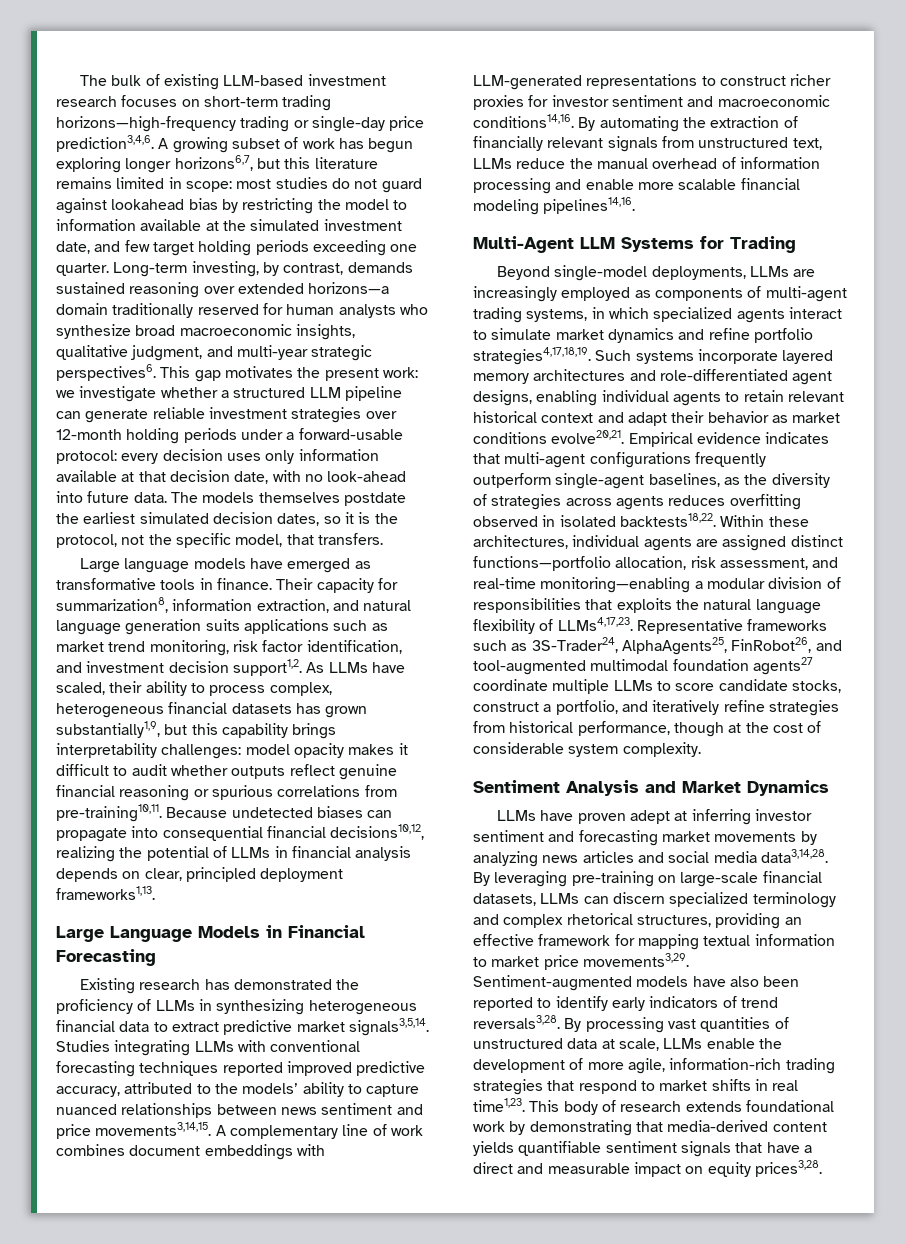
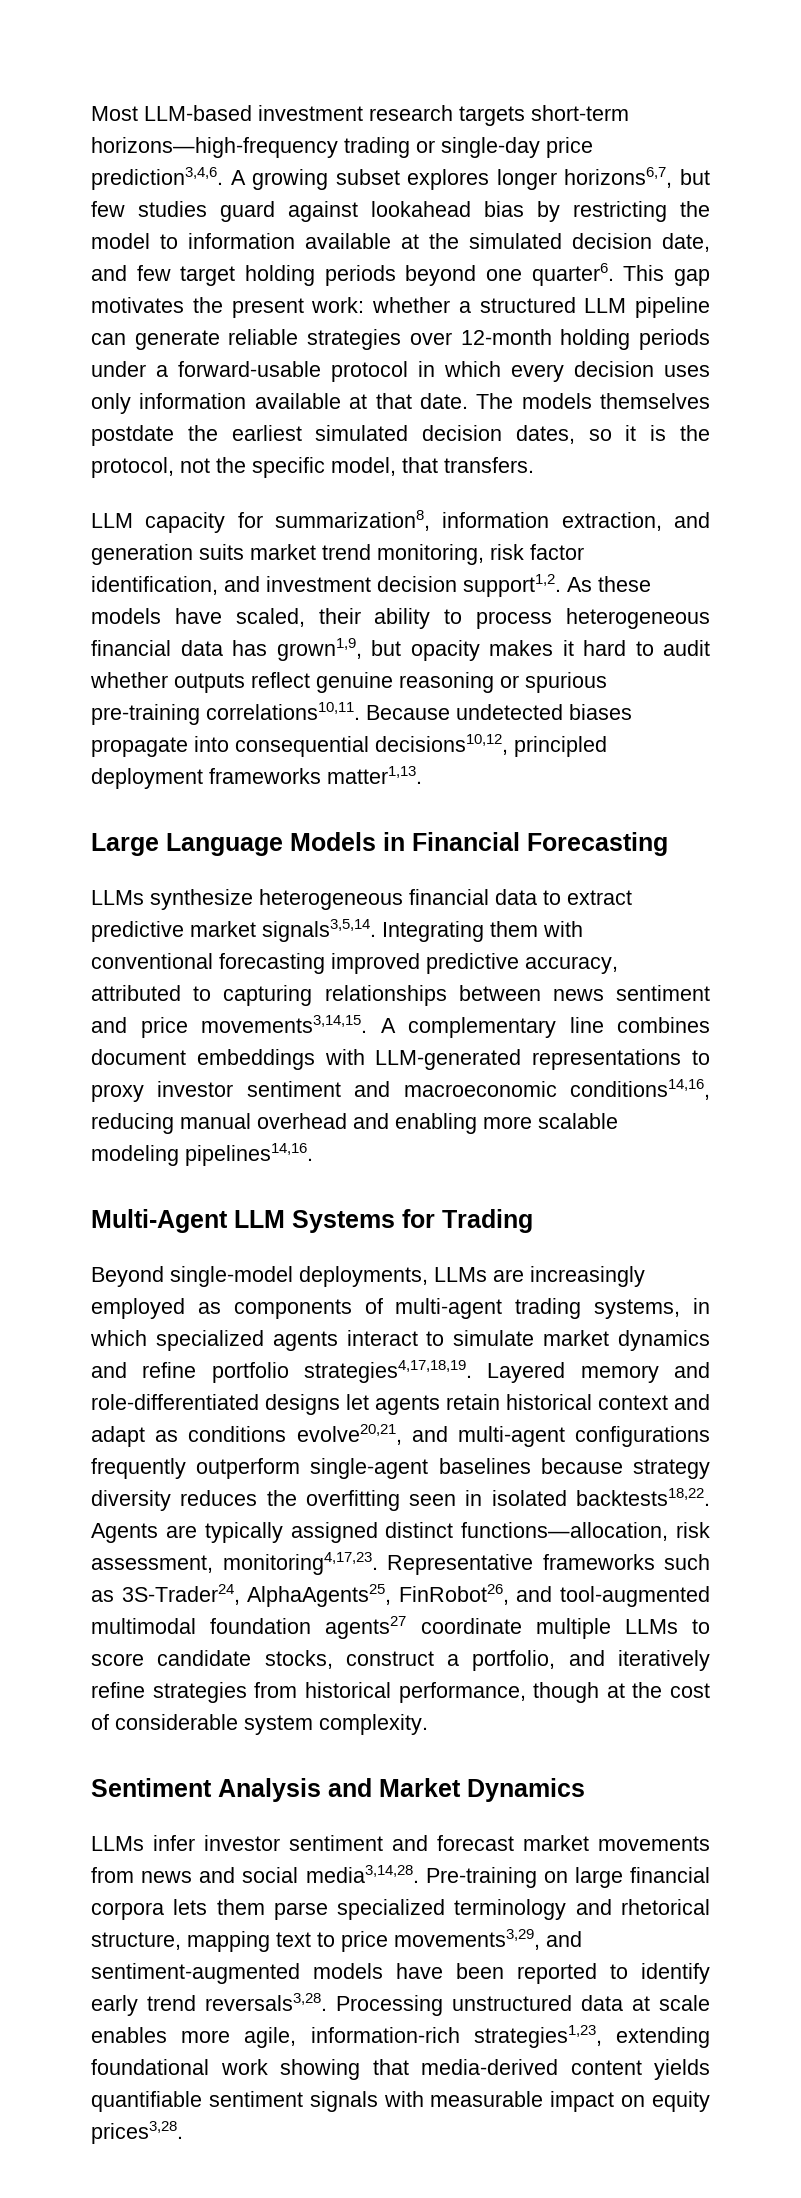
[80,74,386,90] [56,95,332,111] The bulk of existing LLM-based investment research focuses on short-term trading -> [91,105,629,126] Most LLM-based investment research targets short-term
[284,137,414,153] [56,155,378,173] [56,177,378,192] of work has begun exploring longer horizons6,7, but this literature remains limited in scope: most studies do not -> [407,167,710,190] [91,201,207,217] explores longer horizons6,7, but few studies
[323,219,402,231] investment -> [572,233,652,249] decision
[312,240,418,256] [56,261,413,277] [56,282,390,298] [56,303,428,318] [56,324,355,340] [56,345,373,361] [56,364,156,381] exceeding one quarter. Long-term investing, by contrast, demands sustained reasoning over extended horizons—a domain traditionally reserved for human analysts who synthesize broad macroeconomic insights, qualitative judgment, and multi-year strategic perspectives6. -> [405,263,614,286] beyond one quarter6.
[56,386,157,402] we investigate -> (365, 305) none
[208,407,287,419] investment -> (299, 337) none
[56,450,117,464] protocol: -> [331,361,501,382] protocol in which
[169,470,407,484] [56,491,167,503] decision date, with no look-ahead into future data. -> [419,393,468,409] date.
[80,558,371,573] [56,578,314,590] Large language models have emerged as transformative tools in finance. Their -> [91,513,133,528] LLM
[363,600,412,611] [56,619,388,635] natural language generation suits applications such as -> [91,544,244,565] generation suits
[328,662,368,673] LLMs -> [598,576,651,592] [91,608,161,624] these models
[269,682,332,696] [56,702,368,718] [56,721,337,739] [56,743,290,759] complex, heterogeneous financial datasets has grown substantially1,9, but this capability brings interpretability challenges: model -> [565,608,710,629] [91,638,401,661] heterogeneous financial data has grown1,9, but
[56,764,109,776] difficult -> [583,640,626,656] hard
[56,785,115,797] financial -> (393, 682) none
[277,785,397,797] [56,804,162,822] correlations from pre-training10,11. -> [91,702,360,725] pre-training correlations10,11.
[367,810,393,818] can -> (632, 712) none
[266,824,425,840] [56,846,412,862] [56,867,344,882] [56,886,155,900] financial decisions10,12, realizing the potential of LLMs in financial analysis depends on clear, principled deployment frameworks1,13. -> [375,734,607,757] [91,766,422,789] decisions10,12, principled deployment frameworks matter1,13.
[80,978,360,994] [56,999,305,1015] Existing research has demonstrated the proficiency of LLMs in synthesizing -> [91,889,253,910] LLMs synthesize
[56,1040,234,1056] Studies integrating LLMs -> [382,921,538,942] Integrating them
[139,1061,283,1076] techniques reported -> (325, 963) none
[214,1082,420,1097] [56,1104,117,1115] the models’ ability to capture nuanced -> [223,985,313,1006] capturing
[372,1124,423,1136] of work -> (604, 1025) none
[719,74,832,86] [473,95,830,110] [473,114,798,132] [473,136,822,152] [473,157,820,169] [473,178,634,194] construct richer proxies for investor sentiment and macroeconomic conditions14,16. By automating the extraction of financially relevant signals from unstructured text, LLMs reduce the manual overhead of information processing and enable -> [91,1079,710,1102] [91,1113,477,1134] proxy investor sentiment and macroeconomic conditions14,16, reducing manual overhead and enabling
[740,178,800,190] financial -> (618, 1121) none
[595,349,834,364] [473,369,833,385] [473,390,844,406] [473,411,841,426] [473,430,830,447] [473,453,500,464] Such systems incorporate layered memory architectures and role-differentiated agent designs, enabling individual agents to retain relevant historical context and adapt their behavior as market conditions evolve20,21. Empirical evidence indicates that -> [487,1362,710,1383] [91,1394,710,1415] [91,1424,448,1447] Layered memory and role-differentiated designs let agents retain historical context and adapt as conditions evolve20,21, and
[648,473,830,488] [473,494,801,510] [473,513,809,527] [473,535,843,551] [473,556,839,571] [473,577,841,593] [473,598,821,614] [473,617,633,634] baselines, as the diversity of strategies across agents reduces overfitting observed in isolated backtests18,22. Within these architectures, individual agents are assigned distinct functions—portfolio allocation, risk assessment, and real-time monitoring—enabling a modular division of responsibilities that exploits the natural language flexibility of LLMs4,17,23. -> [438,1458,710,1479] [91,1488,710,1511] [91,1522,710,1543] [91,1552,378,1575] baselines because strategy diversity reduces the overfitting seen in isolated backtests18,22. Agents are typically assigned distinct functions—allocation, risk assessment, monitoring4,17,23.
[540,809,813,825] [473,830,658,846] have proven adept at inferring investor sentiment and forecasting -> [153,1835,514,1851] infer investor sentiment and forecast
[800,831,817,845] [473,849,828,867] [473,871,822,887] [473,892,836,908] [473,913,802,929] [473,934,835,950] [473,953,689,970] [473,975,759,991] by analyzing news articles and social media data3,14,28. By leveraging pre-training on large-scale financial datasets, LLMs can discern specialized terminology and complex rhetorical structures, providing an effective framework for mapping textual information to market price movements3,29. Sentiment-augmented models have also -> [91,1865,710,1888] [91,1899,710,1920] [91,1929,582,1952] [91,1963,443,1984] from news and social media3,14,28. Pre-training on large financial corpora lets them parse specialized terminology and rhetorical structure, mapping text to price movements3,29, and sentiment-augmented models have
[649,996,778,1008] [473,1015,789,1033] [473,1038,782,1051] [473,1058,835,1074] [473,1079,799,1095] [473,1098,834,1115] [473,1120,632,1136] indicators of trend reversals3,28. By processing vast quantities of unstructured data at scale, LLMs enable the development of more agile, information-rich trading strategies that respond to market shifts in real time1,23. This body of research extends foundational work by demonstrating -> [147,1993,710,2016] [91,2025,710,2048] [91,2059,360,2080] trend reversals3,28. Processing unstructured data at scale enables more agile, information-rich strategies1,23, extending foundational work showing
[735,1142,812,1153] [473,1162,544,1174] that have a direct and -> [383,2091,424,2107] with

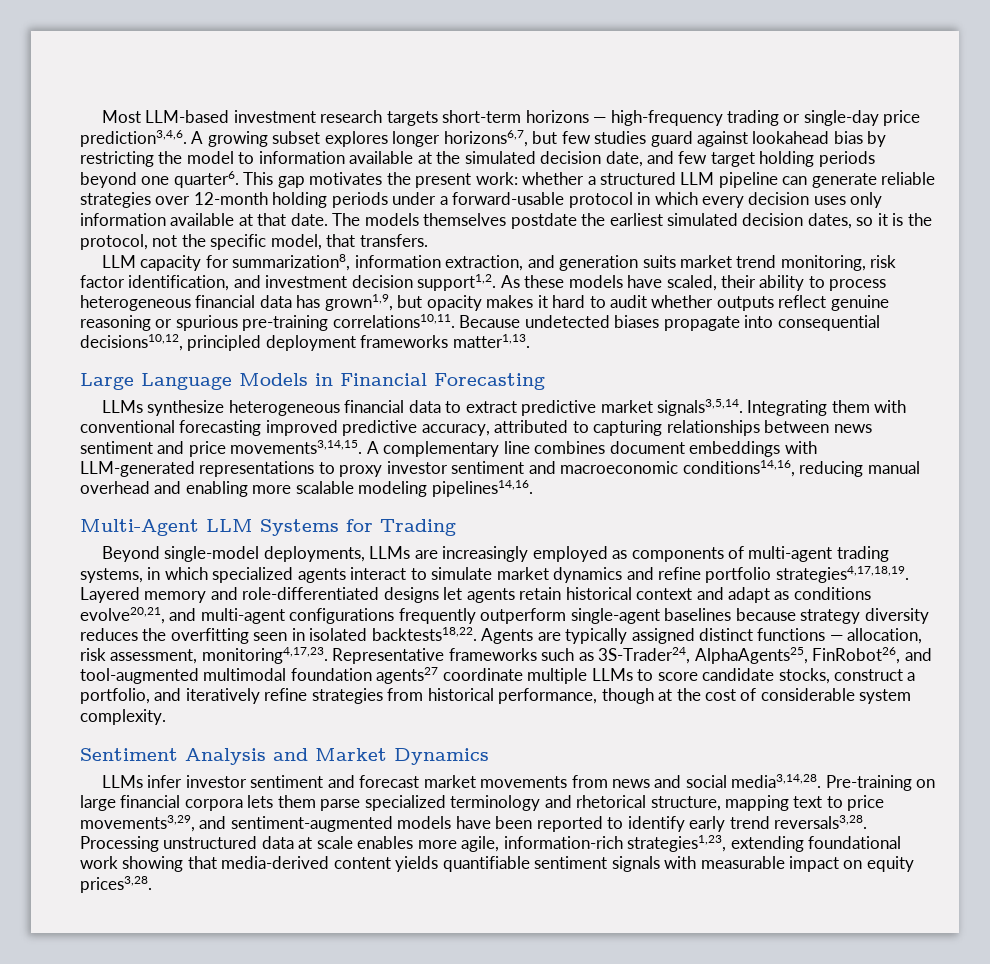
[91,137,338,158] horizons—high-frequency -> [525,110,723,126] horizons — high-frequency
[461,1522,669,1541] functions—allocation, -> [757,628,923,644] functions — allocation,

